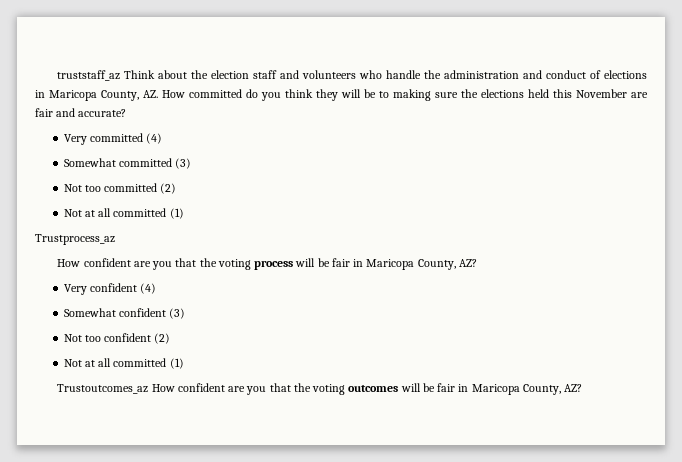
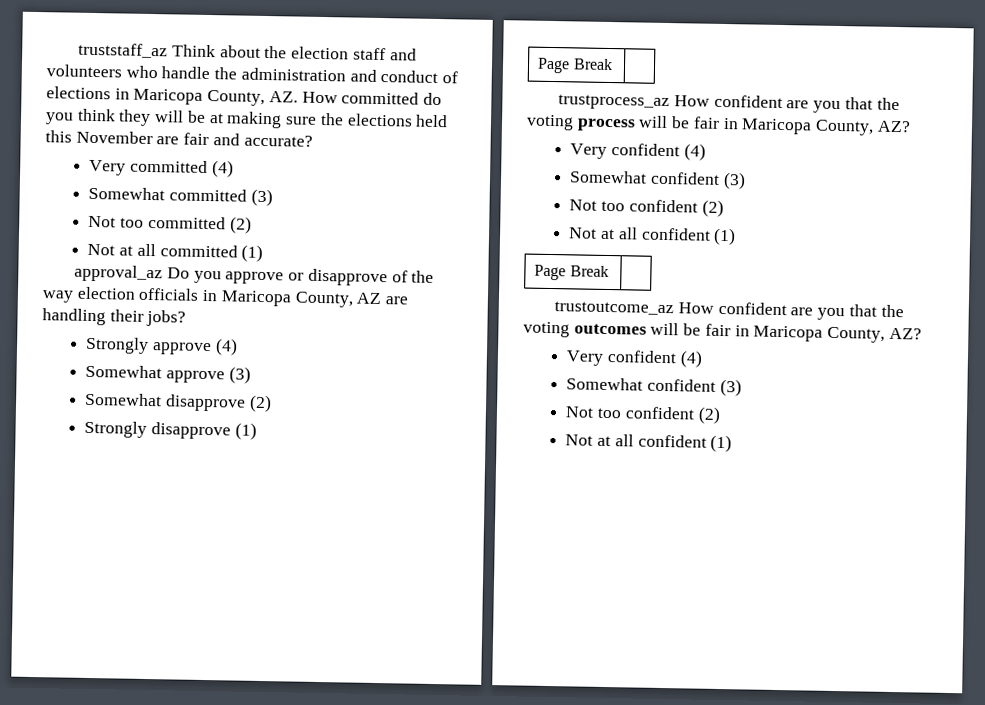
[379,91,389,98] to -> [208,113,224,124] at
[35,234,115,245] Trustprocess_az // -> [74,264,435,287] [42,286,409,308] [42,308,187,327] [85,336,238,356] [85,364,251,384] [85,392,272,413] [84,420,257,440] [537,57,613,74] [558,94,671,111] approval_az Do you approve or disapprove of the way election officials in Maricopa County, AZ are handling their jobs? // Strongly approve (4) // Somewhat approve (3) // Somewhat disapprove (2) // Strongly disapprove (1) // Page Break | // trustprocess_az
[113,358,184,369] [57,384,149,394] committed (1) // Trustoutcomes_az -> [640,227,737,246] [534,264,609,281] [554,301,675,316] confident (1) // Page Break | // trustoutcome_az
(583, 388) none -> [566,350,703,368] [566,377,742,397] [565,406,721,424] [565,434,733,453] // Very confident (4) // Somewhat confident (3) // Not too confident (2) // Not at all confident (1)

